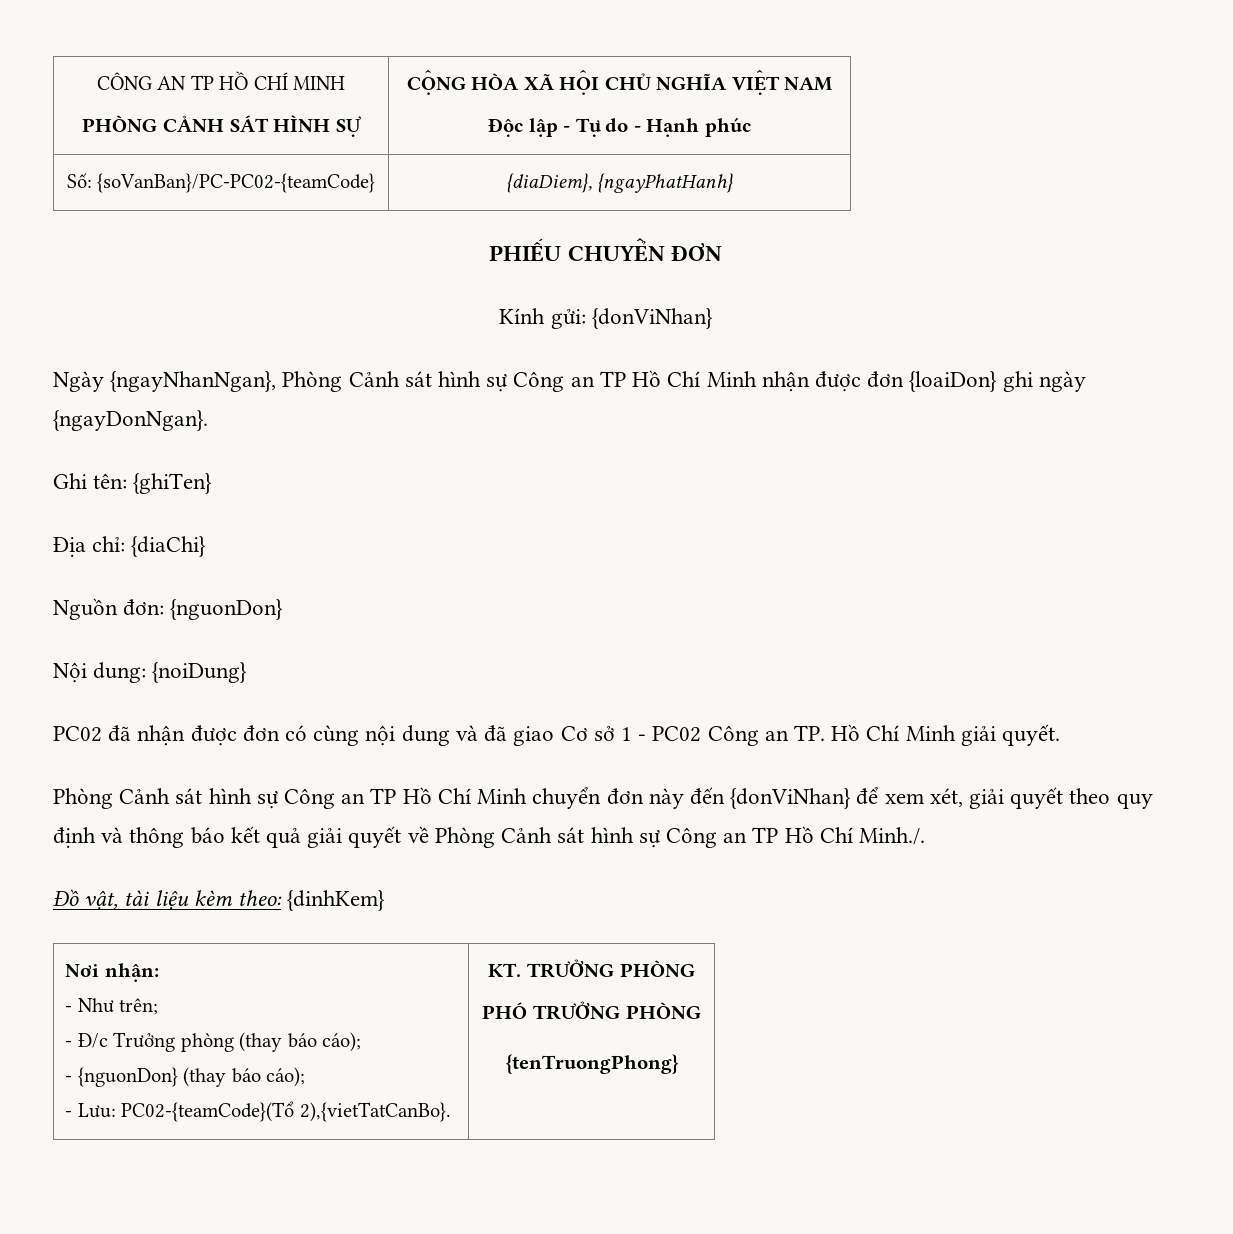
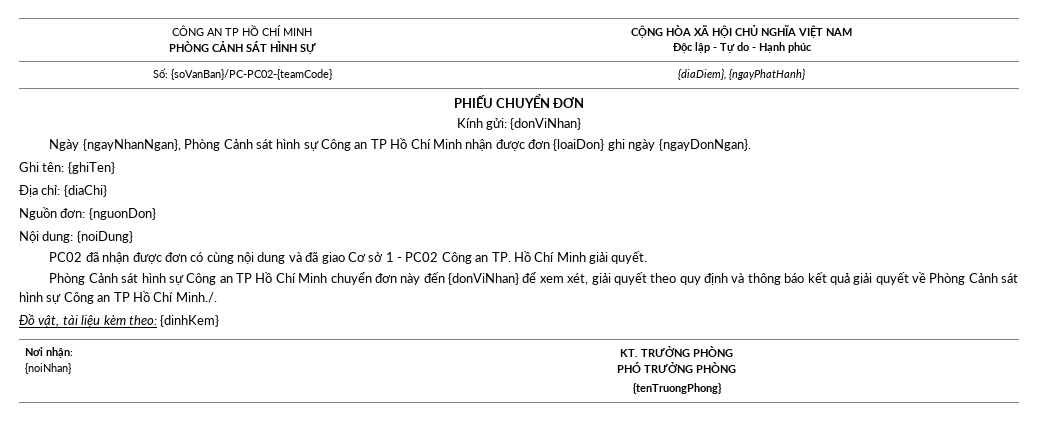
[65,998,159,1015] [65,1032,362,1052] [65,1067,306,1087] [65,1101,451,1122] - Như trên; // - Đ/c Trưởng phòng (thay báo cáo); // - {nguonDon} (thay báo cáo); // - Lưu: PC02-{teamCode}(Tổ 2),{vietTatCanBo}. -> [24,363,71,374] {noiNhan}

